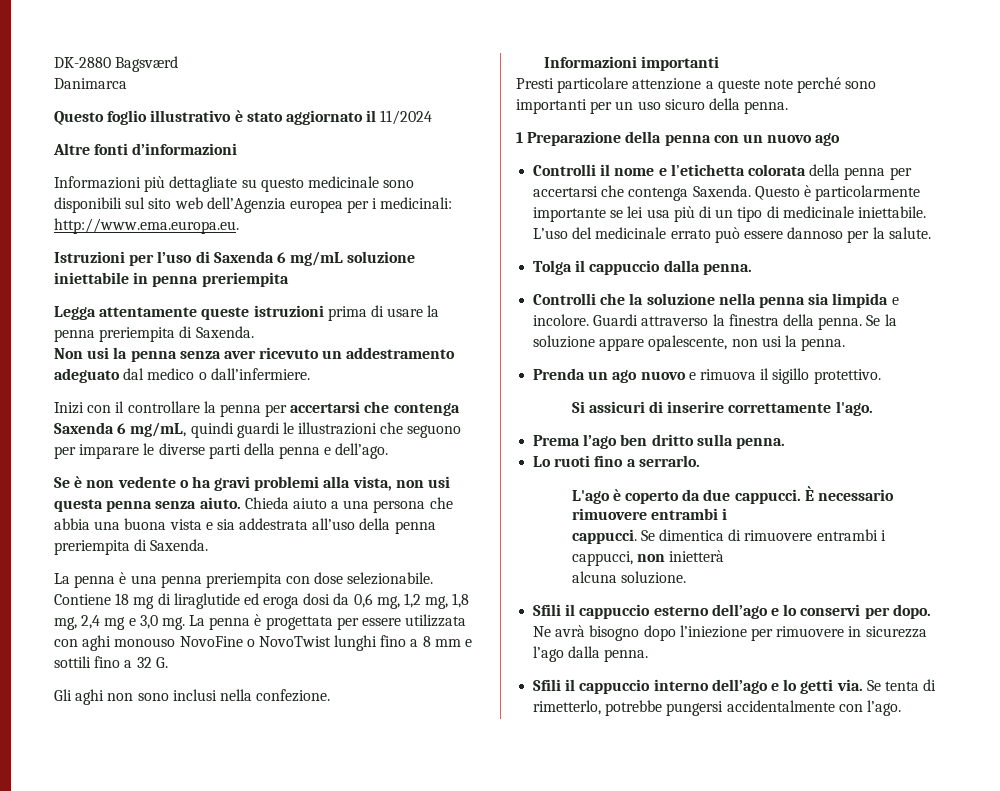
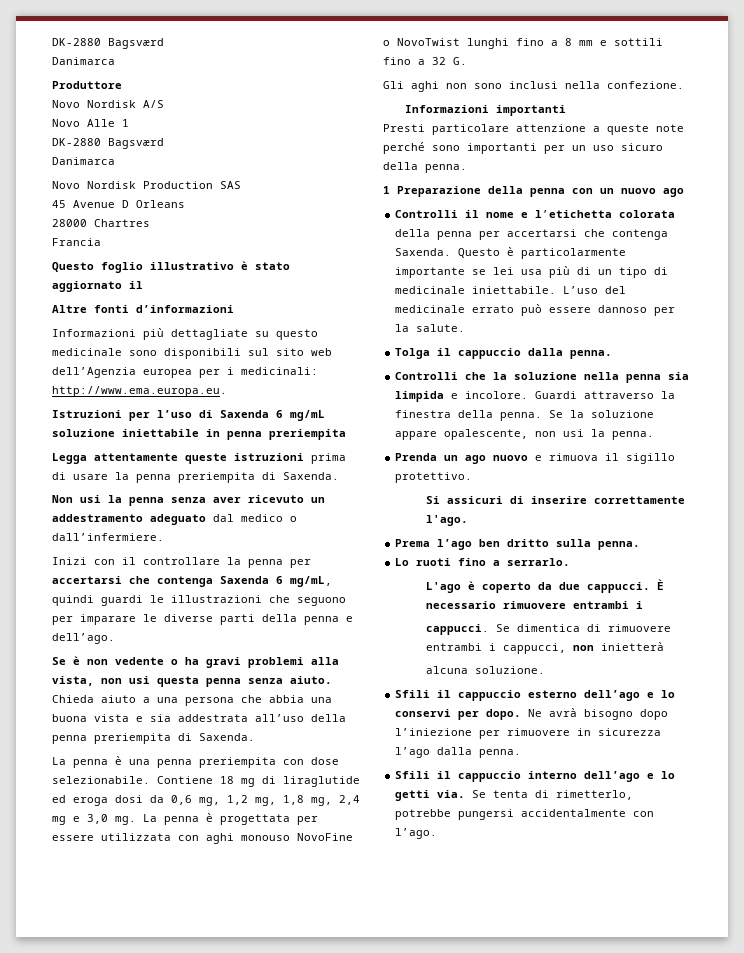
[54,56,179,72] [54,78,127,89] DK-2880 Bagsværd // Danimarca -> [52,38,164,49] [52,57,115,65] [52,81,122,89] [52,100,164,108] [52,119,129,127] [52,138,164,149] [52,157,115,165] [52,181,241,189] [52,200,185,208] [52,219,150,227] [52,238,101,246] DK-2880 Bagsværd // Danimarca // Produttore // Novo Nordisk A/S // Novo Alle 1 // DK-2880 Bagsværd // Danimarca // Novo Nordisk Production SAS // 45 Avenue D Orleans // 28000 Chartres // Francia
[380,110,433,125] 11/2024 -> (143, 285) none

